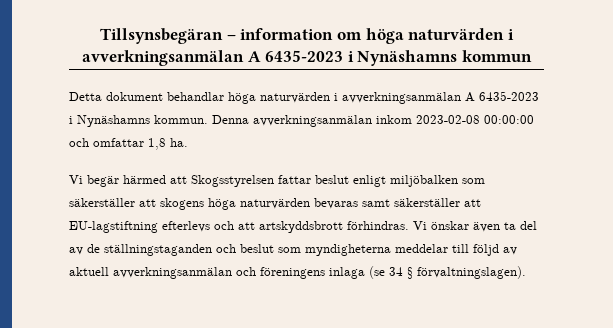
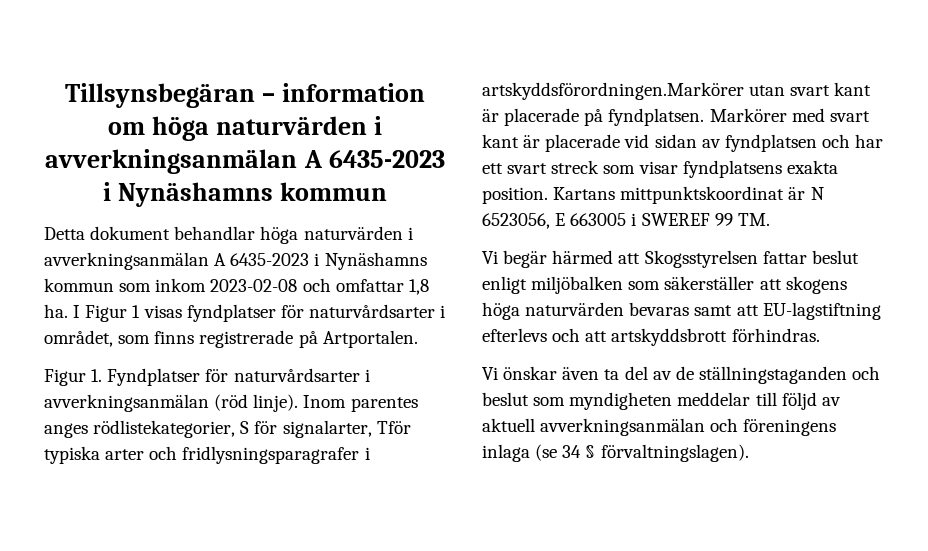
[154,115,372,127] kommun. Denna avverkningsanmälan -> [44,278,152,292] kommun som
[484,115,534,124] 00:00:00 -> (298, 285) none
(188, 142) none -> [73,304,446,322] [44,330,418,348] [44,368,370,386] [44,394,418,412] [44,420,411,438] [44,446,370,464] [482,82,872,100] [482,108,870,126] [482,134,884,152] [482,160,838,178] [482,186,824,204] [482,213,770,229] I Figur 1 visas fyndplatser för naturvårdsarter i området, som finns registrerade på Artportalen. // Figur 1. Fyndplatser för naturvårdsarter i avverkningsanmälan (röd linje). Inom parentes anges rödlistekategorier, S för signalarter, Tför typiska arter och fridlysningsparagrafer i artskyddsförordningen.Markörer utan svart kant är placerade på fyndplatsen. Markörer med svart kant är placerade vid sidan av fyndplatsen och har ett svart streck som visar fyndplatsens exakta position. Kartans mittpunktskoordinat är N 6523056, E 663005 i SWEREF 99 TM.
[394,198,460,207] säkerställer -> (733, 310) none
(409, 225) none -> (820, 335) //
[305,244,391,256] myndigheterna -> [569,392,673,410] myndigheten

